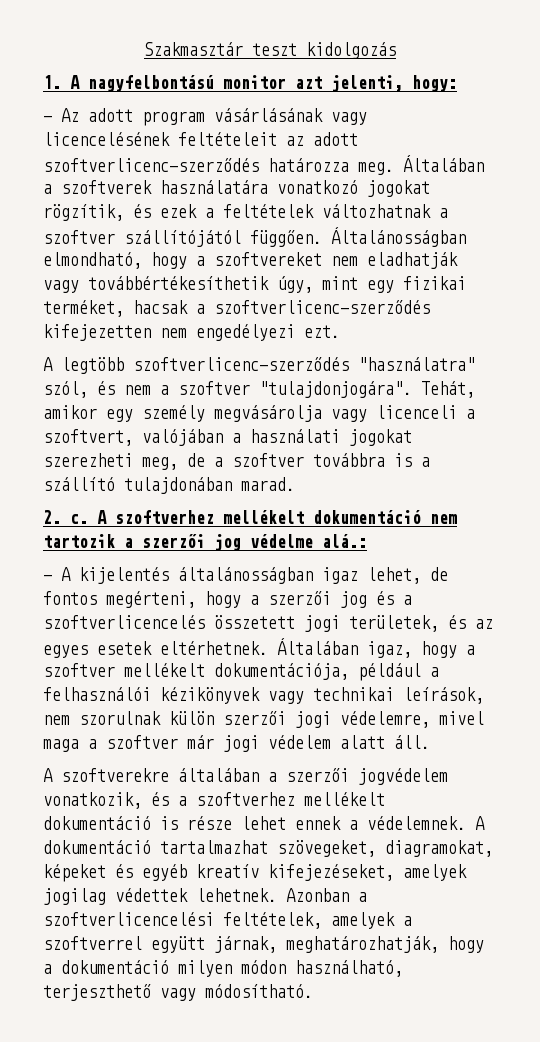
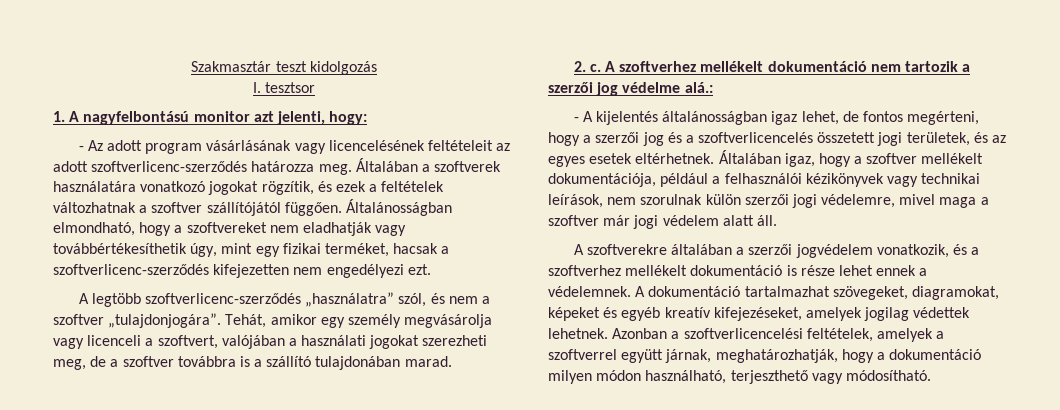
(396, 50) none -> [252,82,316,93] // I. tesztsor
[358,357,475,371] "használatra" -> [305,292,395,307] „használatra”
[259,381,412,398] "tulajdonjogára". -> [108,313,222,328] „tulajdonjogára”.

